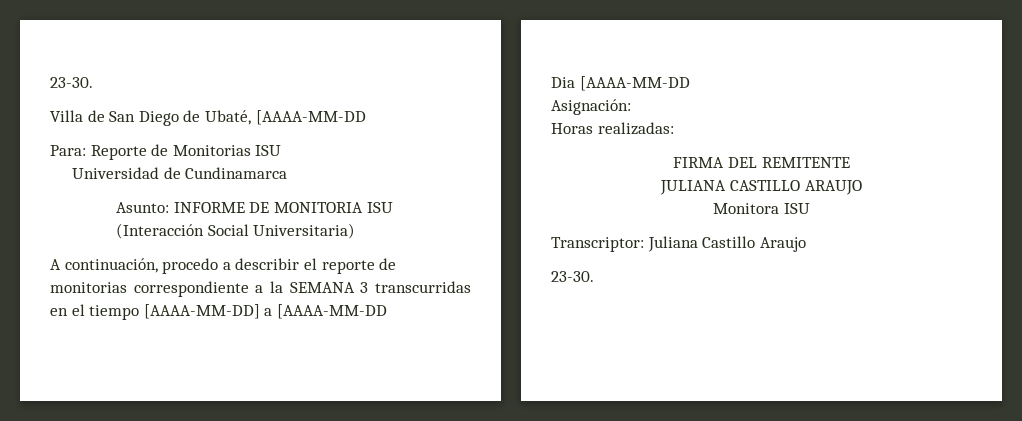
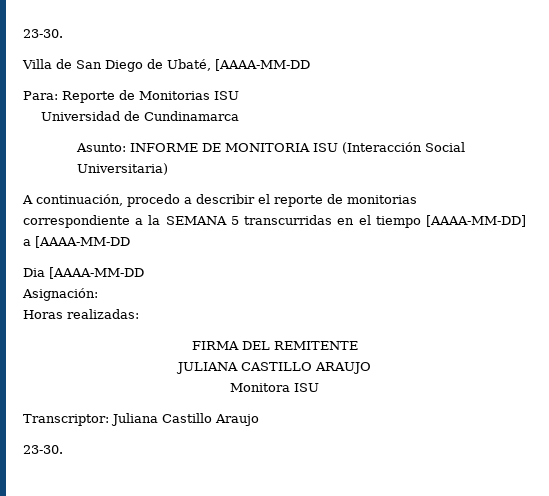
[360,282,369,293] 3 -> [230,216,239,225] 5

